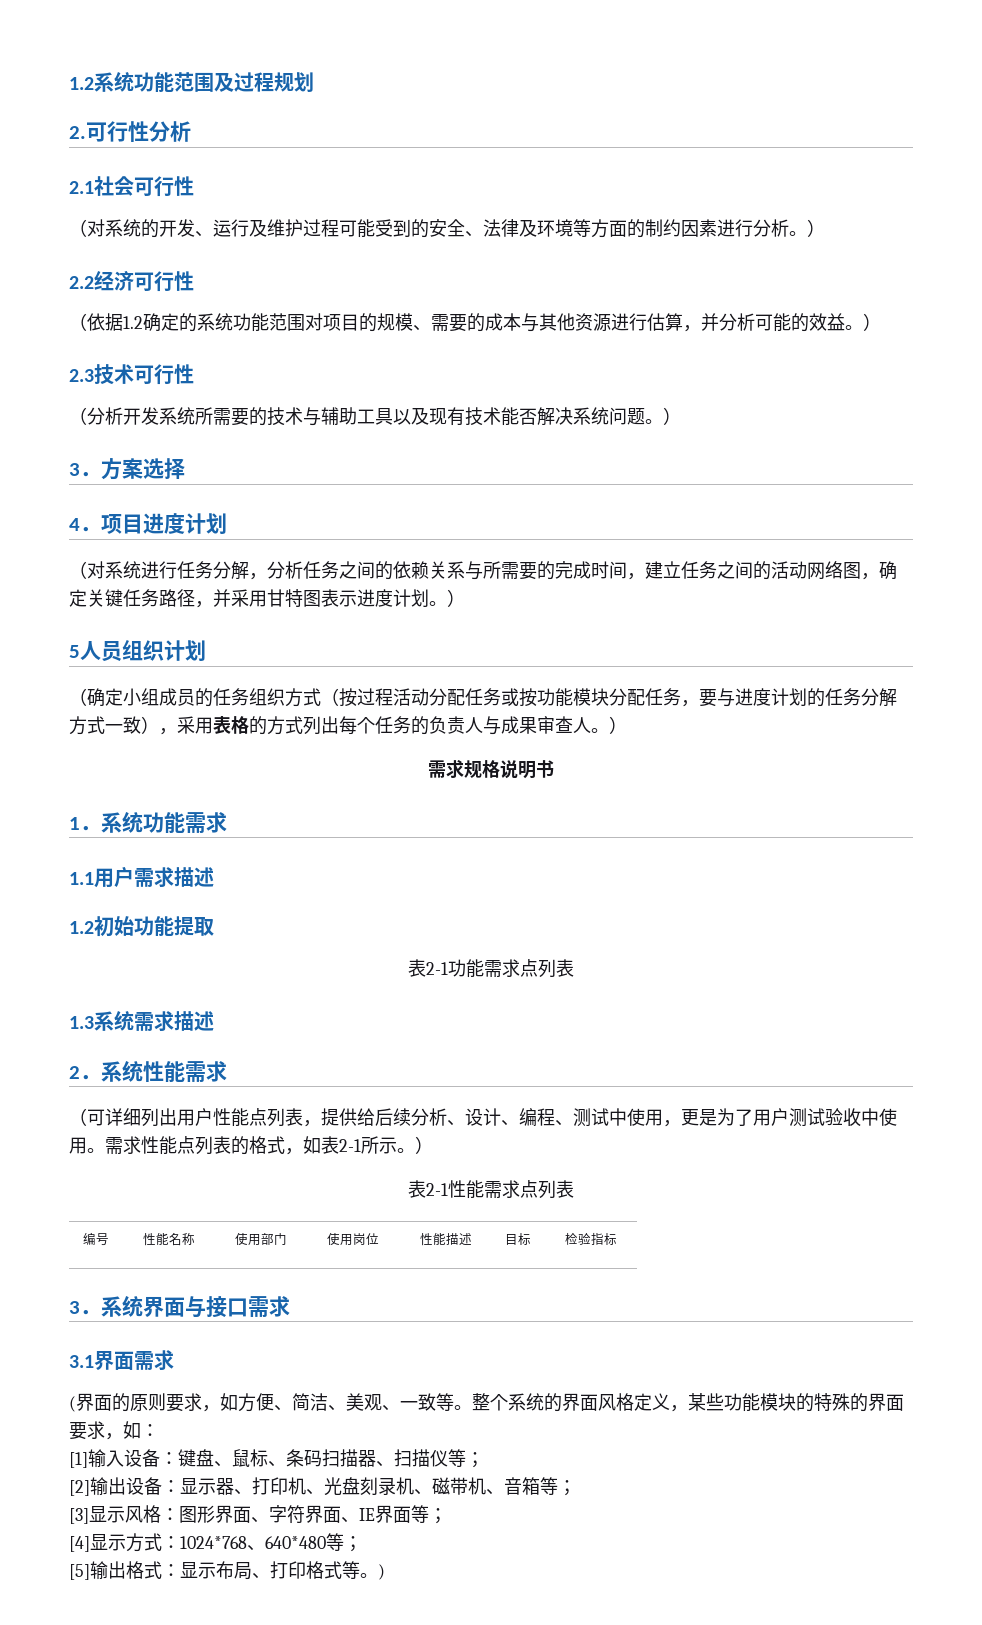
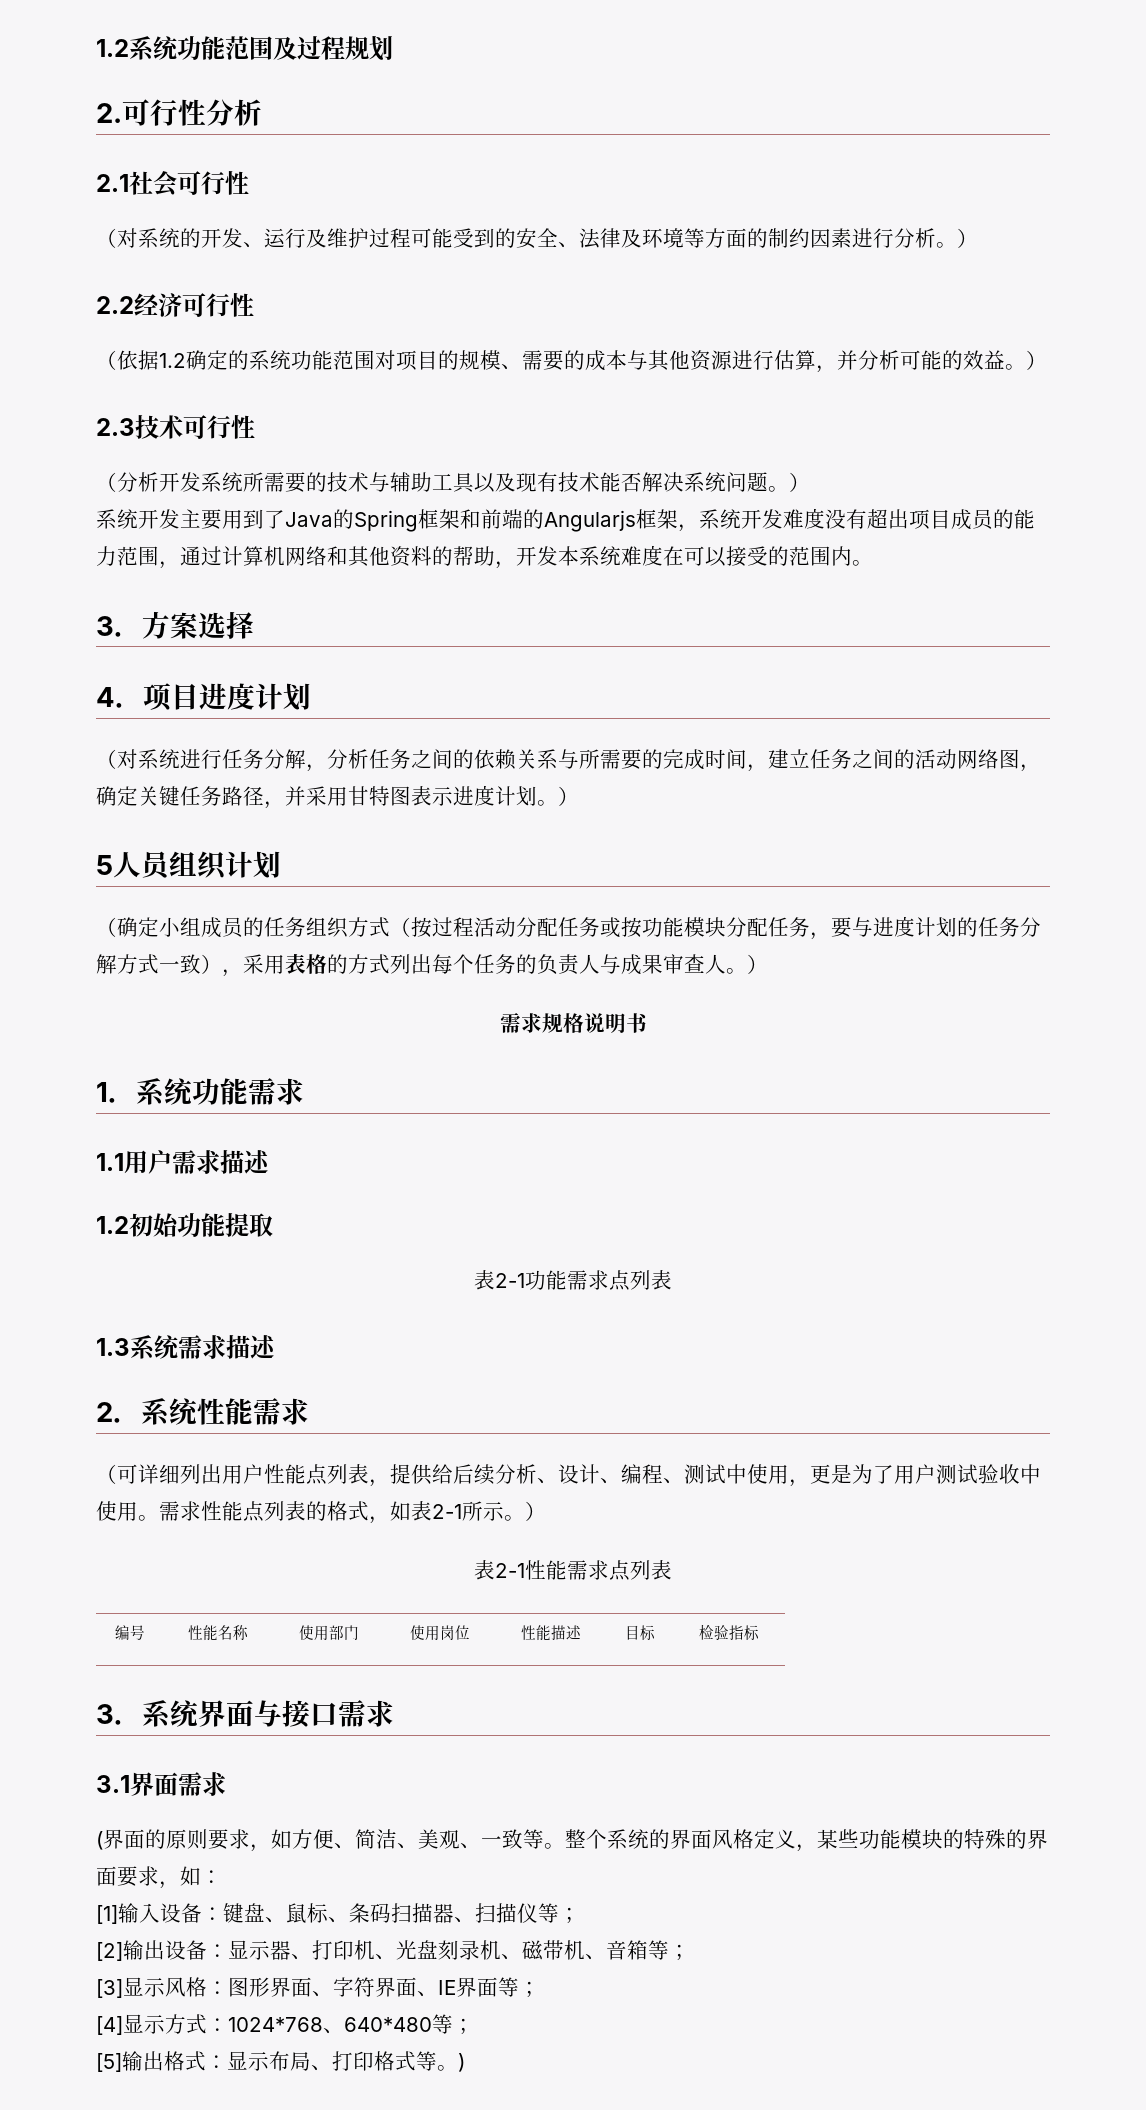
(681, 416) none -> [96,508,1035,532] [96,545,873,569] // 系统开发主要用到了Java的Spring框架和前端的Angularjs框架，系统开发难度没有超出项目成员的能力范围，通过计算机网络和其他资料的帮助，开发本系统难度在可以接受的范围内。

